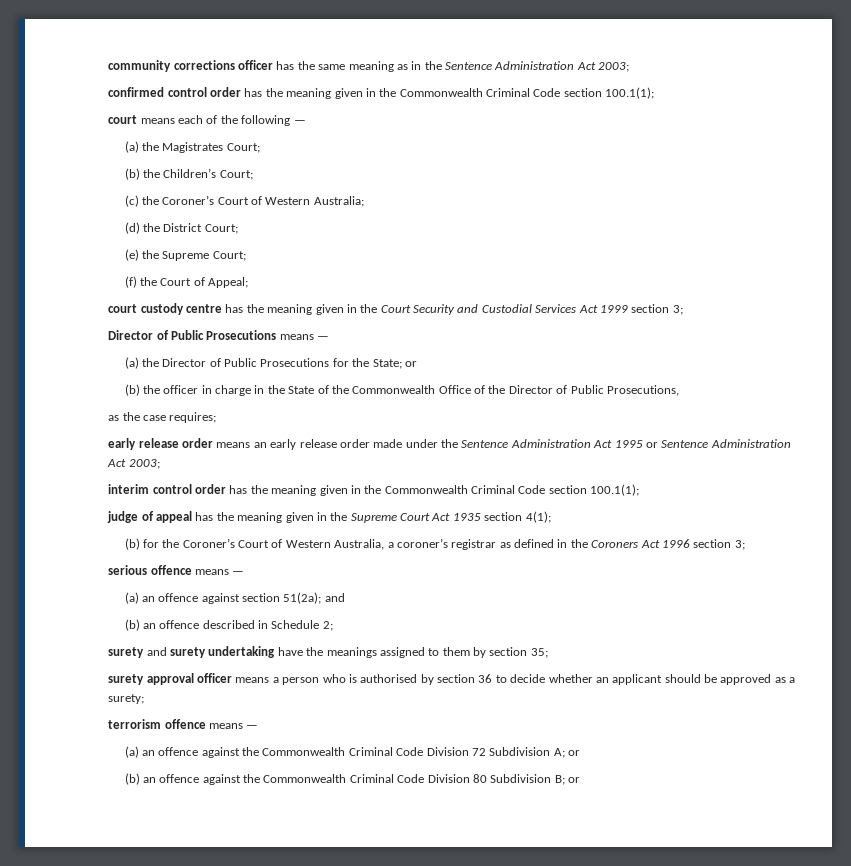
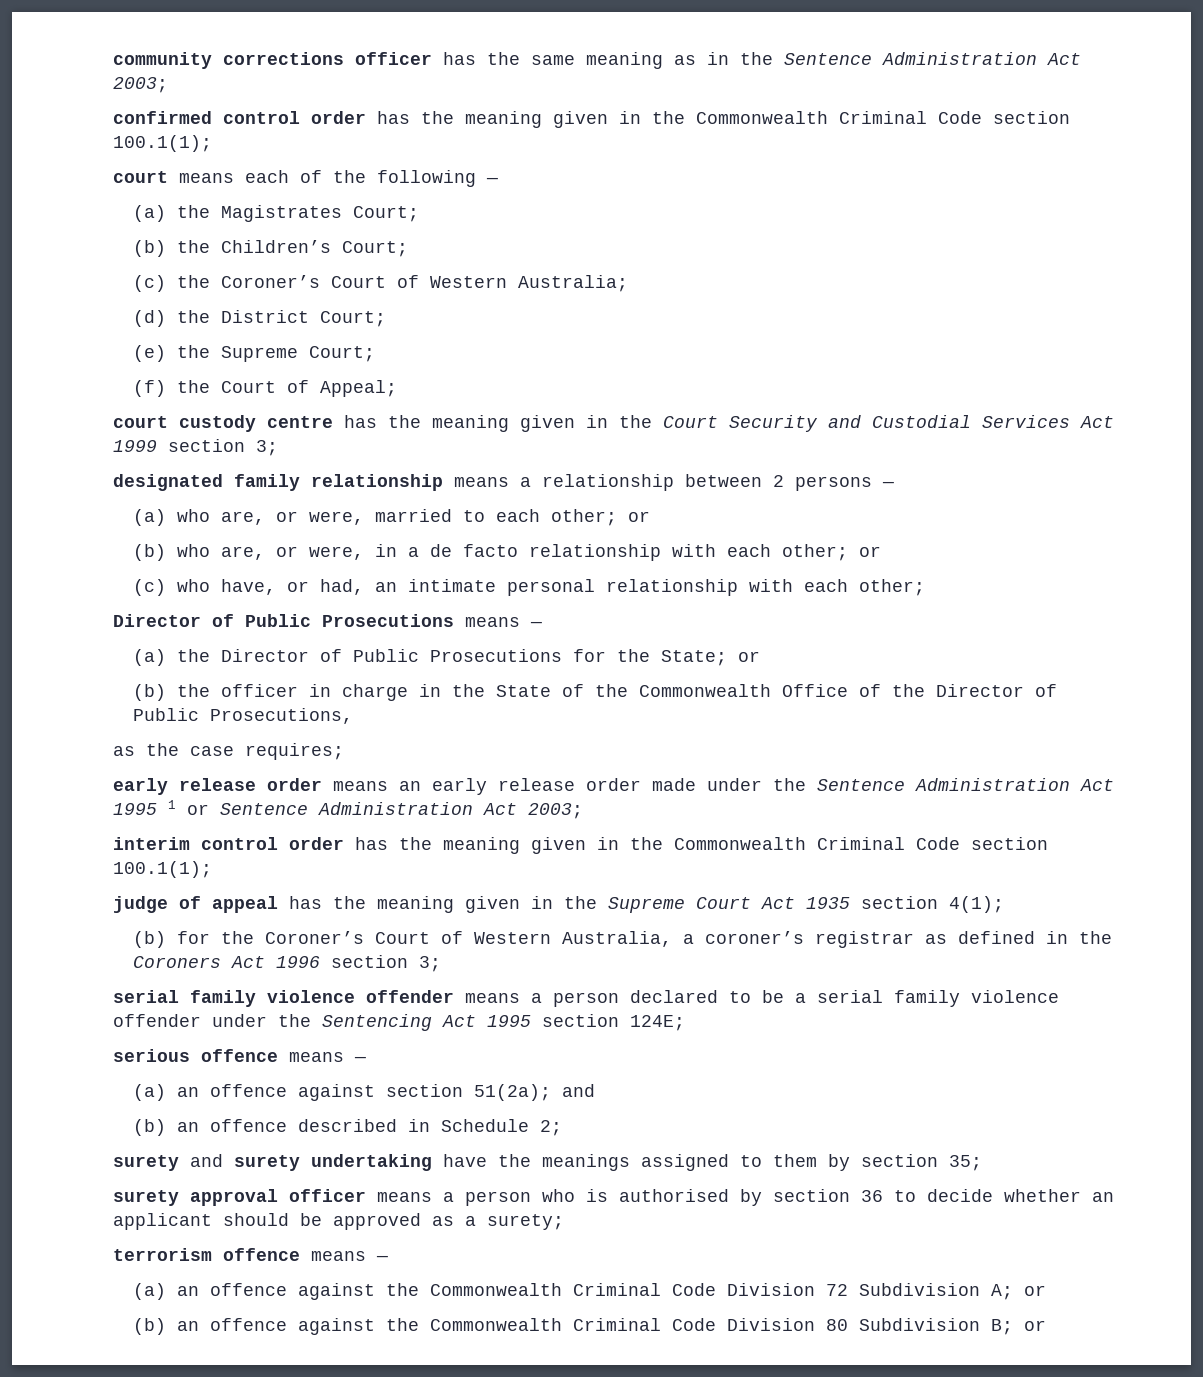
(683, 310) none -> [112,474,894,491] [132,509,650,526] [132,544,881,561] [132,579,925,596] // designated family relationship means a relationship between 2 persons — // (a) who are, or were, married to each other; or // (b) who are, or were, in a de facto relationship with each other; or // (c) who have, or had, an intimate personal relationship with each other;
(643, 444) none -> [167,800,176,809] 1
(745, 545) none -> [112,990,1059,1007] [112,1014,685,1031] // serial family violence offender means a person declared to be a serial family violence offender under the Sentencing Act 1995 section 124E;

